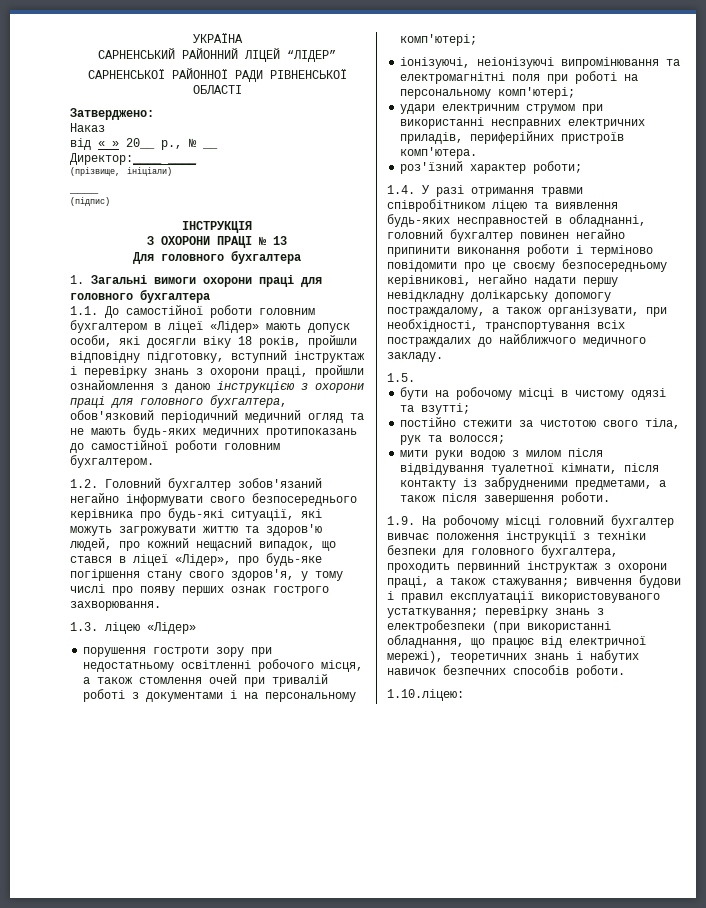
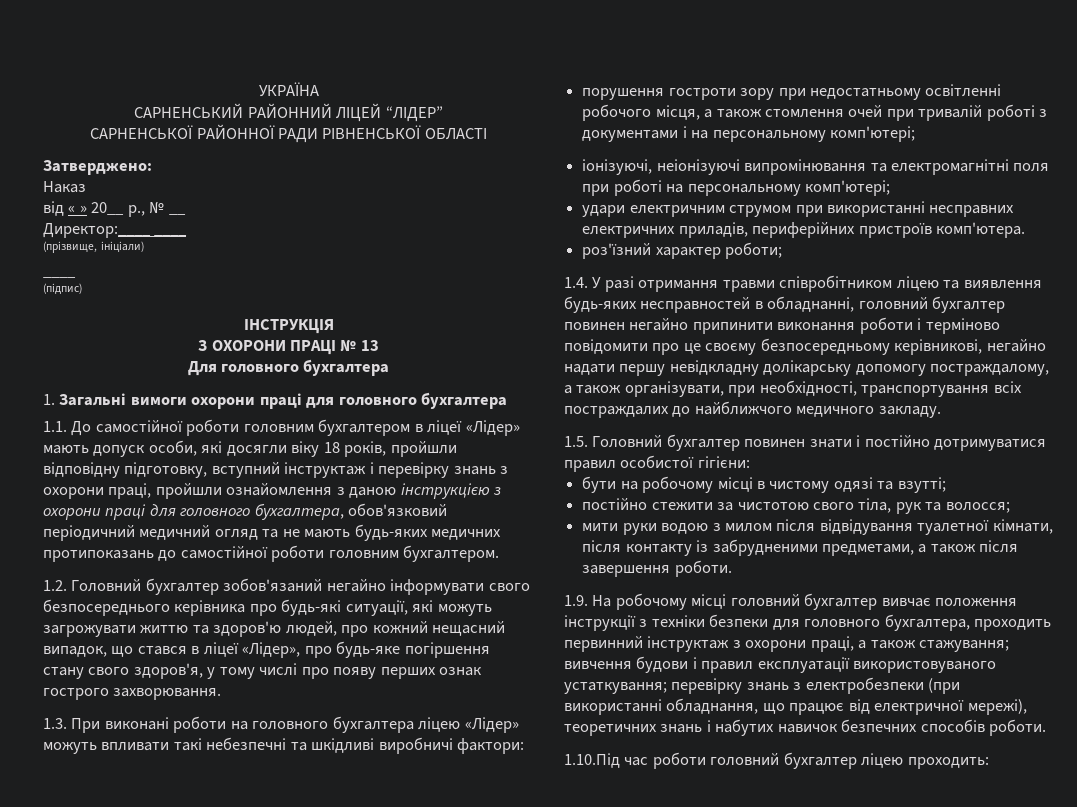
[105,622,196,634] ліцею «Лідер» -> [71,716,519,733] [43,737,525,754] При виконані роботи на головного бухгалтера ліцею «Лідер» можуть впливати такі небезпечні та шкідливі виробничі фактори:
(415, 377) none -> [592,434,1047,451] [564,455,750,472] Головний бухгалтер повинен знати і постійно дотримуватися правил особистої гігієни:
[387,689,464,701] 1.10.ліцею: -> [564,752,989,769] 1.10.Під час роботи головний бухгалтер ліцею проходить:

